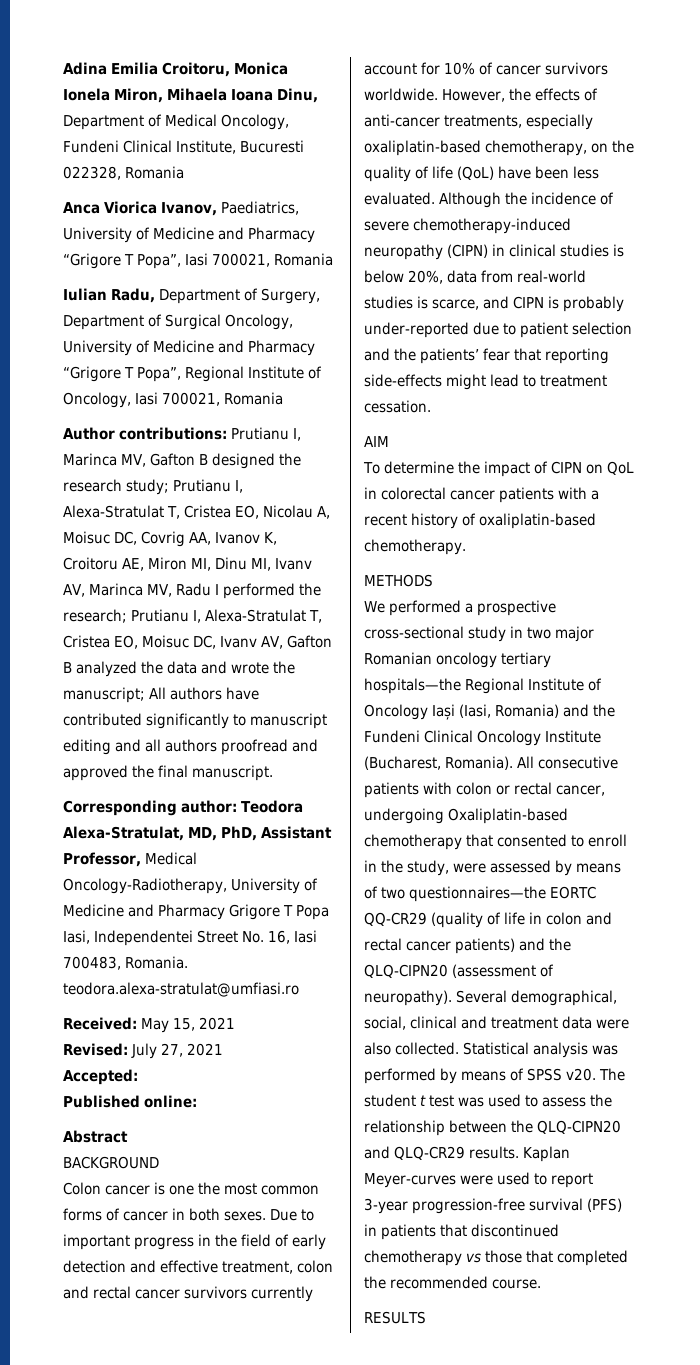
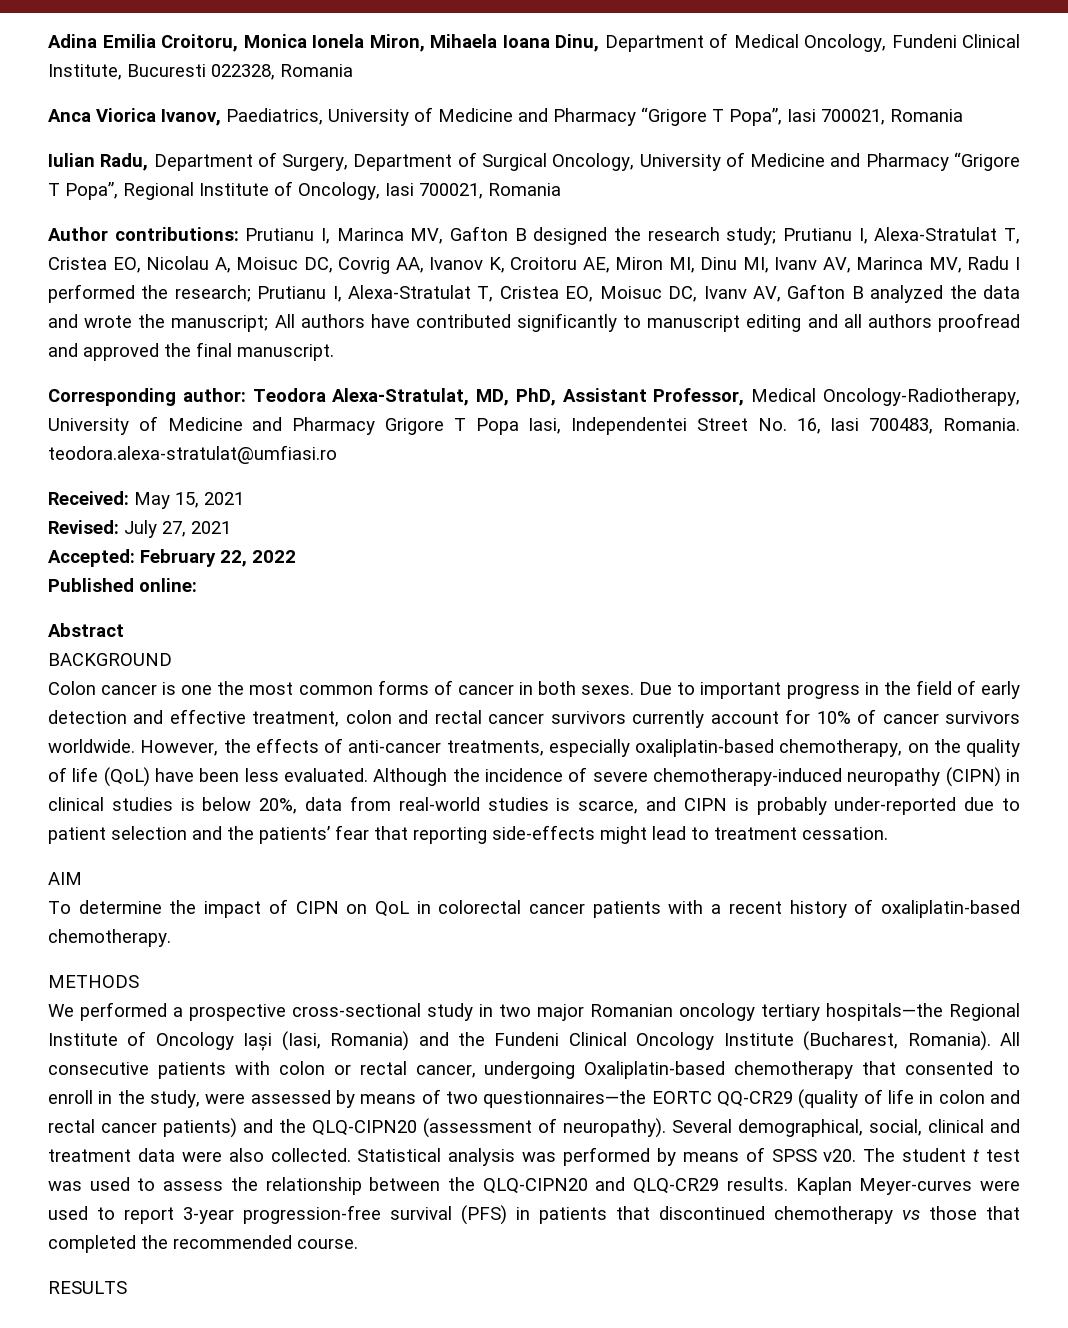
(138, 1077) none -> [140,549,296,567] February 22, 2022

